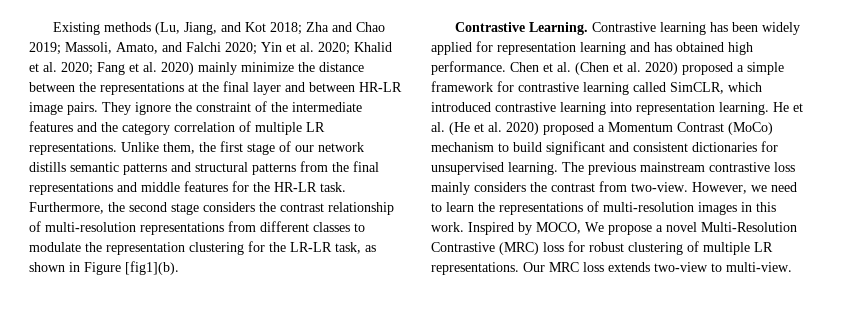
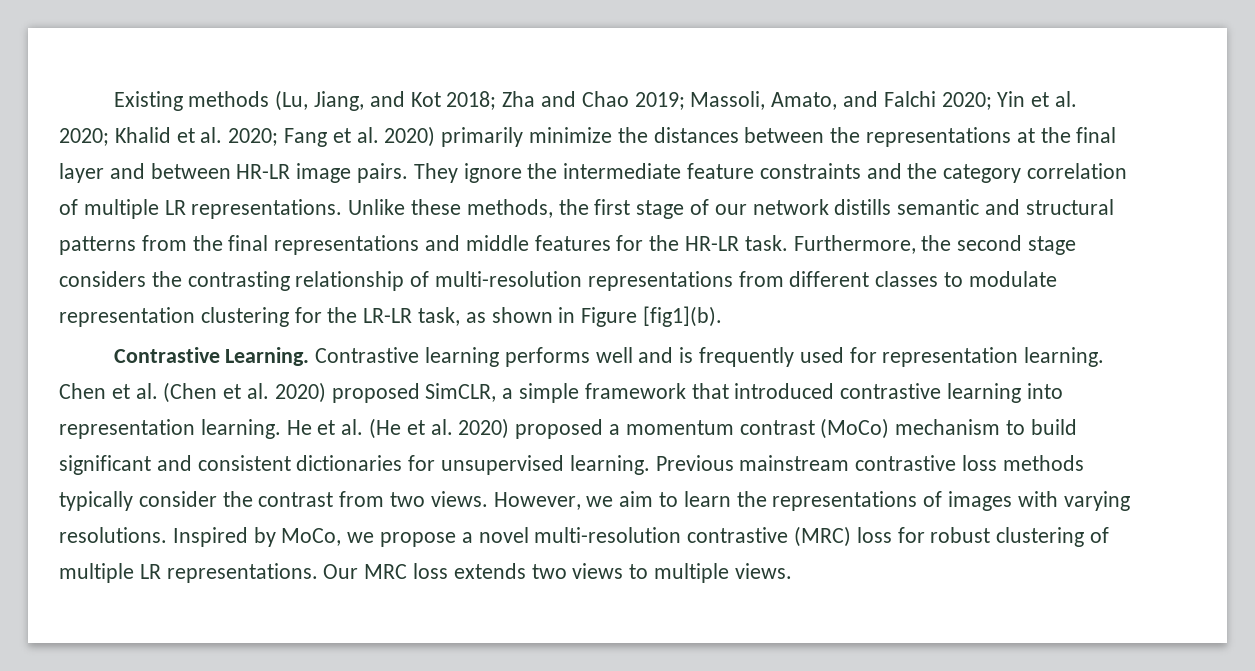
[198,62,237,75] mainly -> [441,127,524,147] primarily
[319,62,364,72] distance -> [653,127,739,143] distances
[196,101,362,112] [29,121,73,132] constraint of the intermediate features -> [563,163,861,179] intermediate feature constraints
[163,142,195,154] them, -> [411,199,553,218] these methods,
[123,163,167,175] patterns -> (980, 207) none
[280,203,324,212] contrast -> [187,271,290,291] contrasting
[85,242,102,252] the -> (1057, 279) none
[709,22,800,35] [431,41,753,55] [431,61,506,75] has been widely applied for representation learning and has obtained high performance. -> [504,347,1105,367] performs well and is frequently used for representation learning.
(733, 68) none -> [425,383,497,402] SimCLR,
[497,81,762,95] for contrastive learning called SimCLR, which -> [691,383,729,399] that
[608,122,724,132] Momentum Contrast -> [625,420,815,435] momentum contrast
[562,162,636,175] The previous -> [655,455,734,471] Previous
[431,182,526,195] mainly considers -> [1002,455,1084,471] [59,491,217,511] methods typically consider
[631,182,688,192] two-view. -> [390,491,488,507] two views.
[771,182,797,192] need -> [619,491,654,507] aim
[603,202,776,215] [431,222,604,235] multi-resolution images in this work. Inspired by MOCO, We -> [948,491,1130,511] [59,527,375,547] images with varying resolutions. Inspired by MoCo, we
[701,222,797,232] [431,242,495,252] Multi-Resolution Contrastive -> [534,527,789,543] multi-resolution contrastive
[654,262,792,272] two-view to multi-view. -> [531,563,792,583] two views to multiple views.

